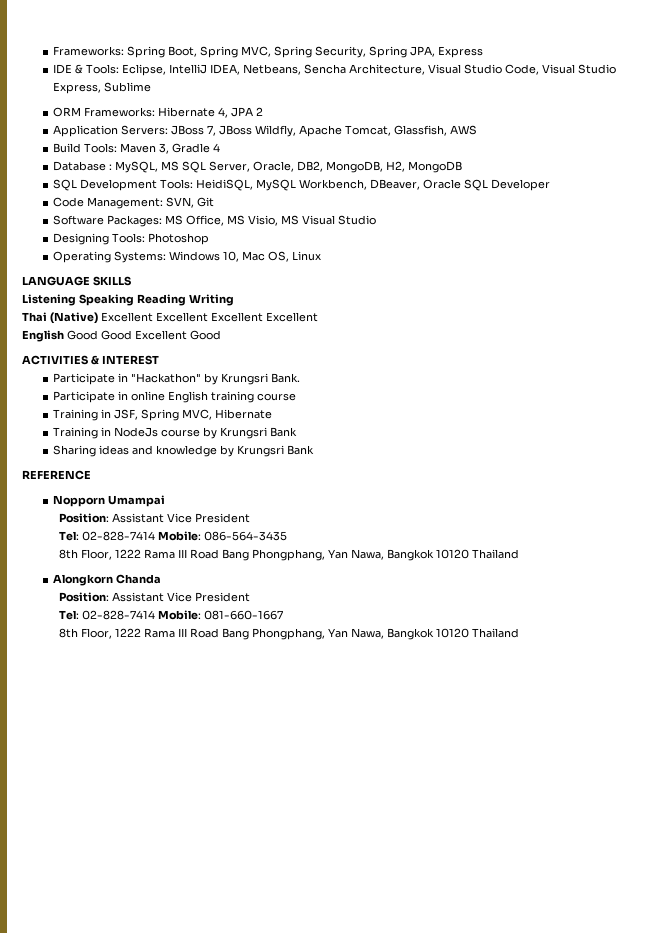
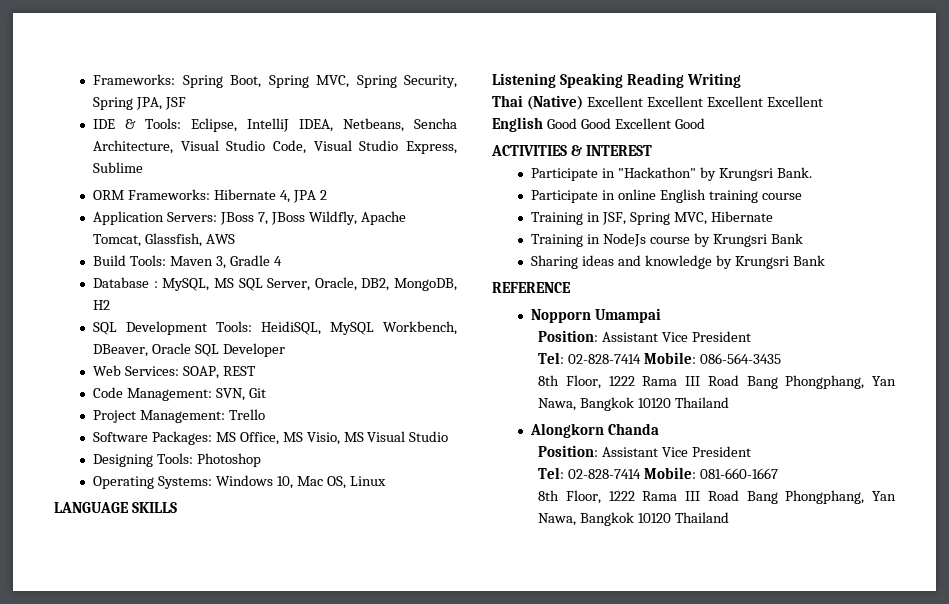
[437,46,483,58] Express -> [164,97,186,110] JSF
[385,161,462,173] H2, MongoDB -> [93,300,111,310] H2
(550, 185) none -> [93,365,256,379] // Web Services: SOAP, REST
(214, 202) none -> [93,409,265,423] // Project Management: Trello

